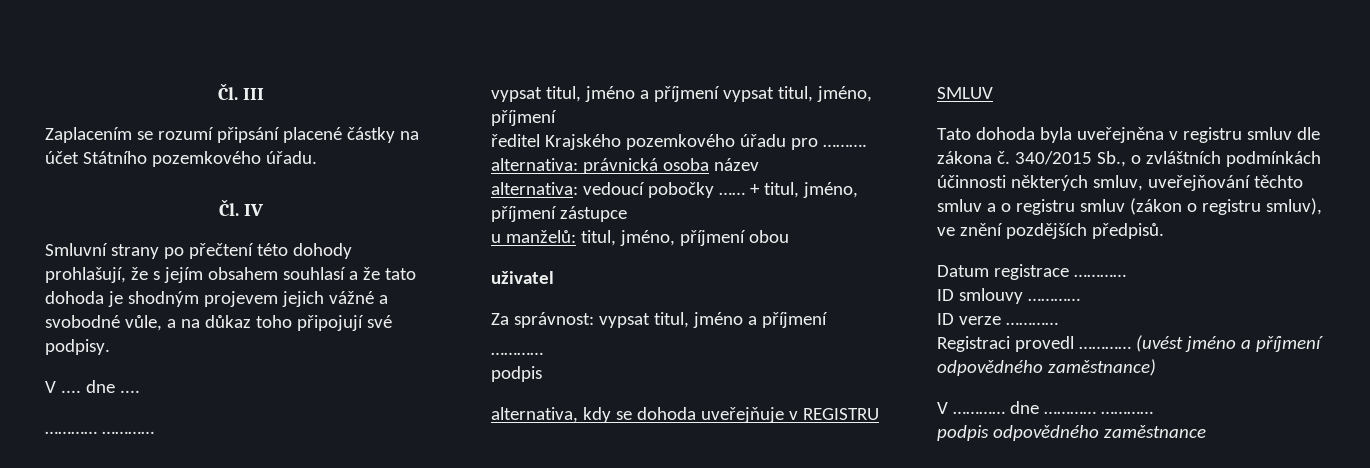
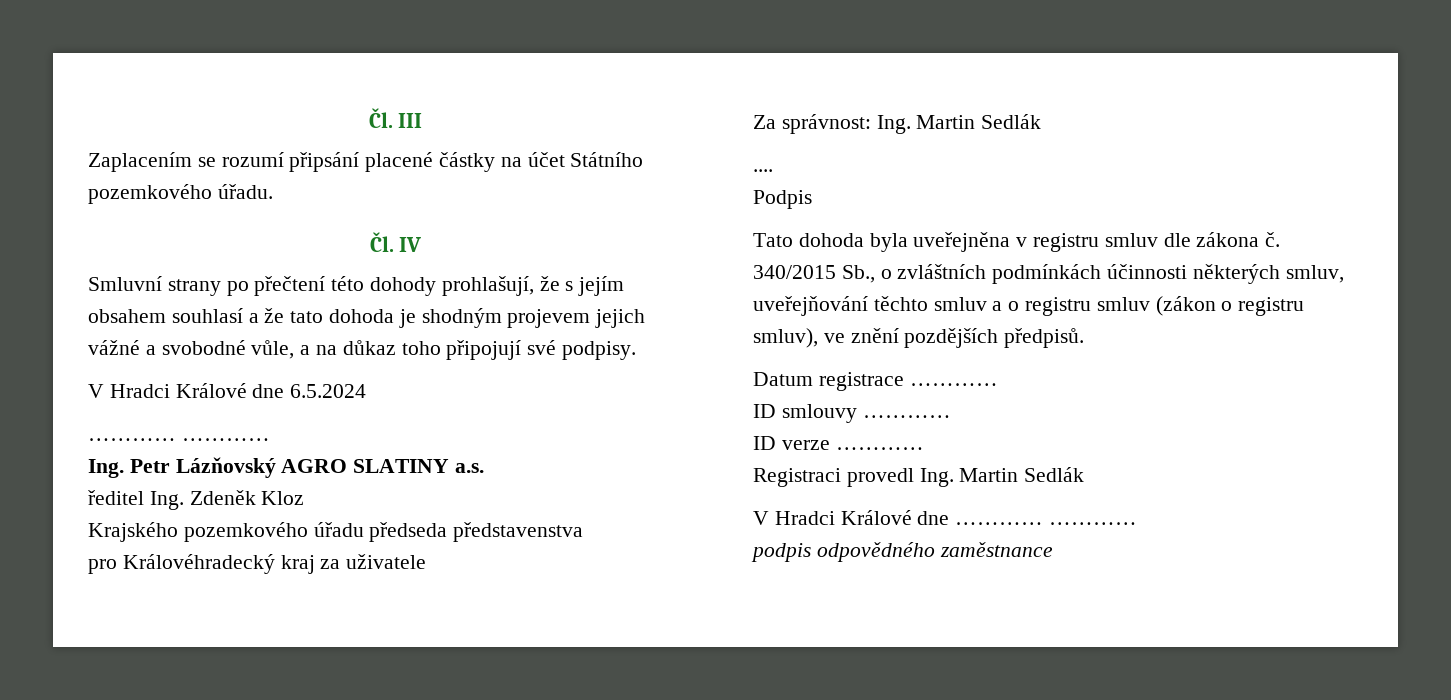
[60,380,140,393] [45,431,154,434] [491,86,872,102] [491,110,557,126] [491,134,867,150] [491,158,759,174] [491,182,858,198] [491,206,627,222] [491,230,789,246] [491,271,554,284] [491,312,828,328] [491,352,543,355] [491,366,542,382] [491,407,879,423] [937,87,993,99] .... dne .... // ………… ………… // vypsat titul, jméno a příjmení vypsat titul, jméno, příjmení // ředitel Krajského pozemkového úřadu pro ………. alternativa: právnická osoba název // alternativa: vedoucí pobočky …… + titul, jméno, příjmení zástupce // u manželů: titul, jméno, příjmení obou // uživatel // Za správnost: vypsat titul, jméno a příjmení // ………… // podpis // alternativa, kdy se dohoda uveřejňuje v REGISTRU SMLUV -> [109,383,367,398] [88,438,270,441] [88,457,485,478] [88,490,305,510] [88,522,584,542] [88,554,427,574] [753,114,1042,134] [753,169,773,172] [753,190,812,209] Hradci Králové dne 6.5.2024 // ………… ………… // Ing. Petr Lázňovský AGRO SLATINY a.s. // ředitel Ing. Zdeněk Kloz // Krajského pozemkového úřadu předseda představenstva // pro Královéhradecký kraj za uživatele // Za správnost: Ing. Martin Sedlák // .... // Podpis
[1078,335,1323,352] [937,359,1156,376] [937,402,1005,414] ………… (uvést jméno a příjmení odpovědného zaměstnance) // V ………… -> [919,467,1085,487] [753,510,912,525] Ing. Martin Sedlák // V Hradci Králové

